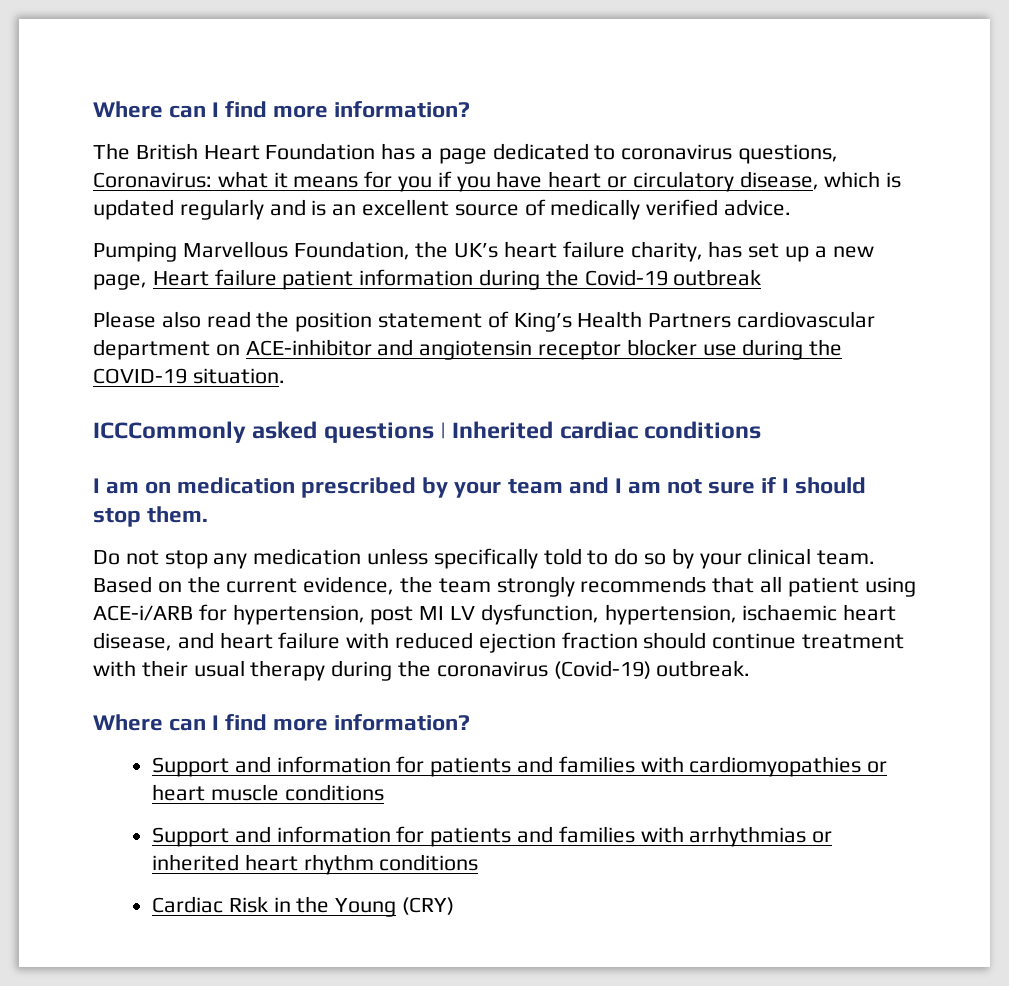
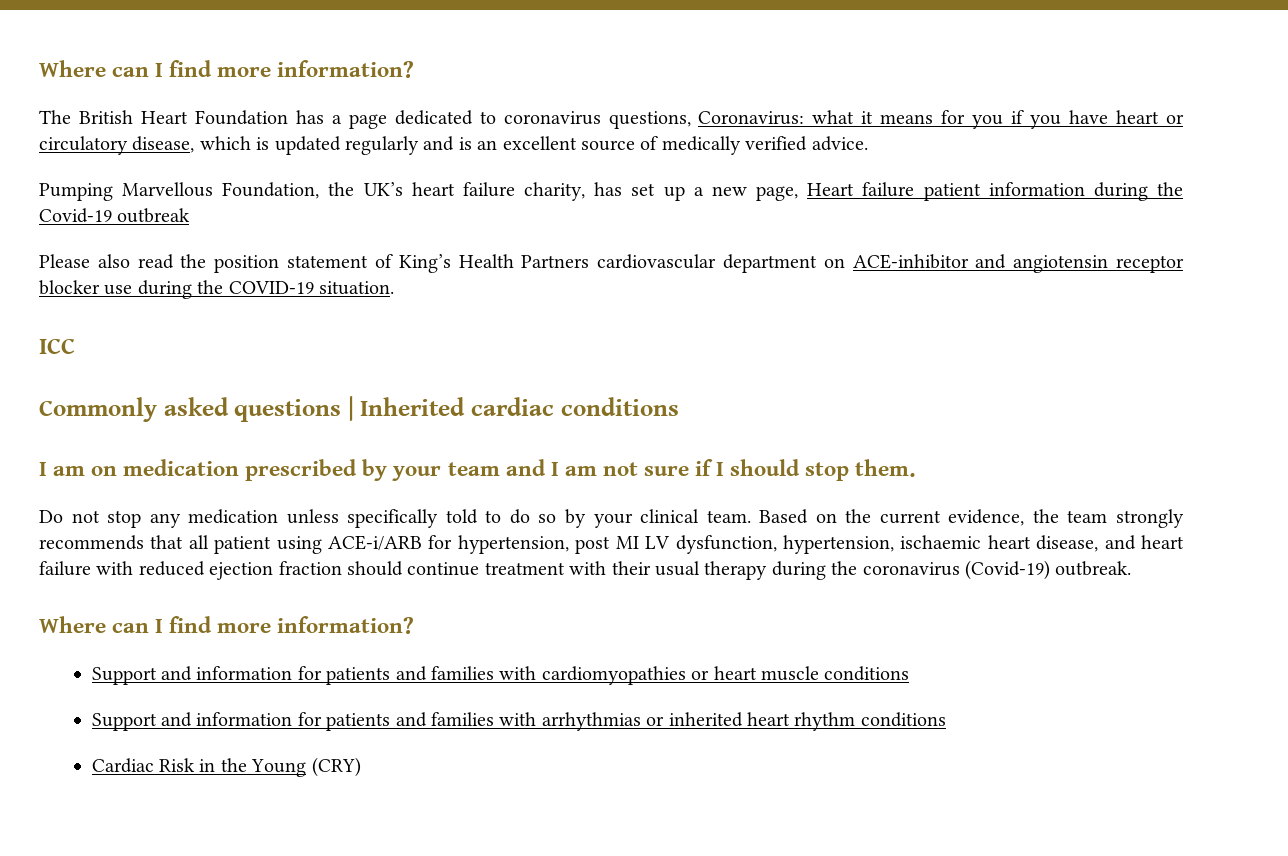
[93,421,246,443] ICCCommonly -> [39,338,75,354] [39,397,157,422] ICC // Commonly

